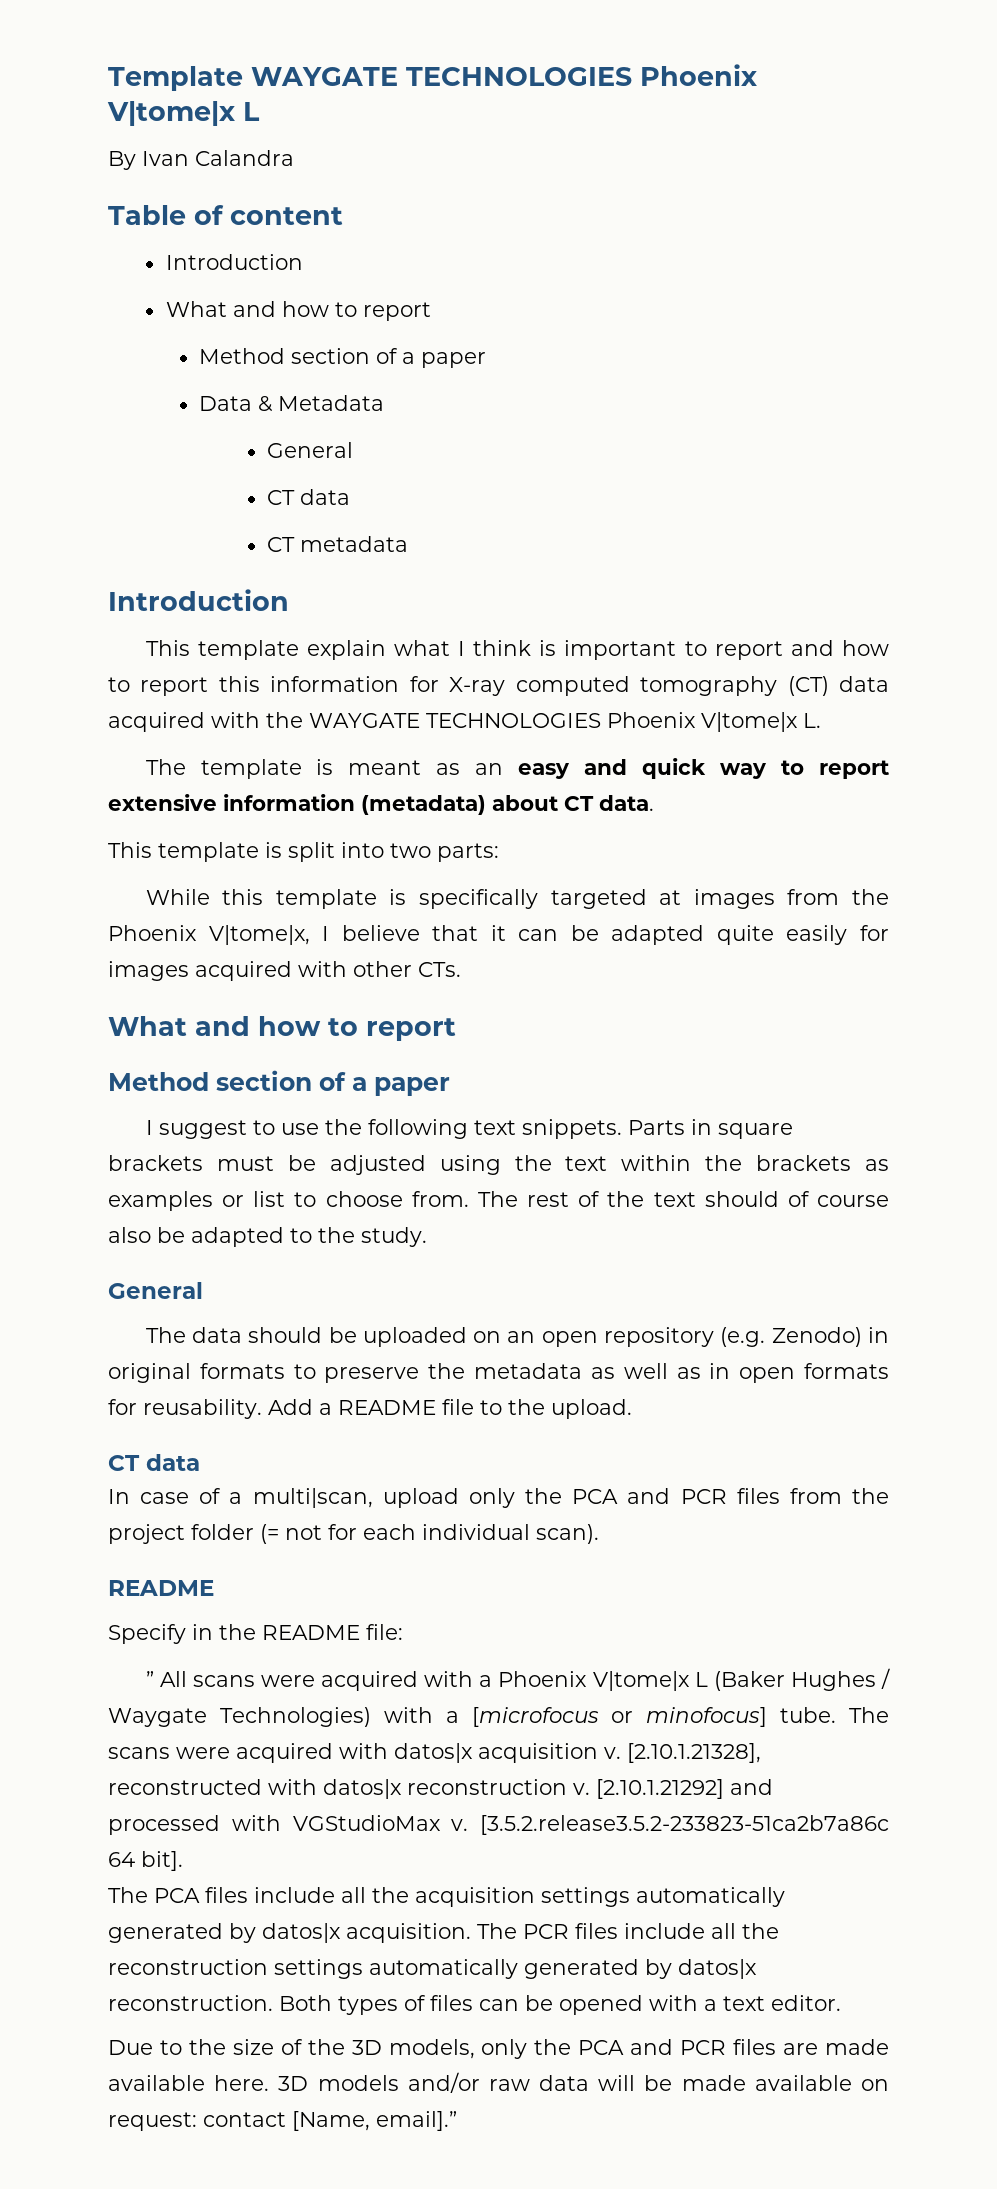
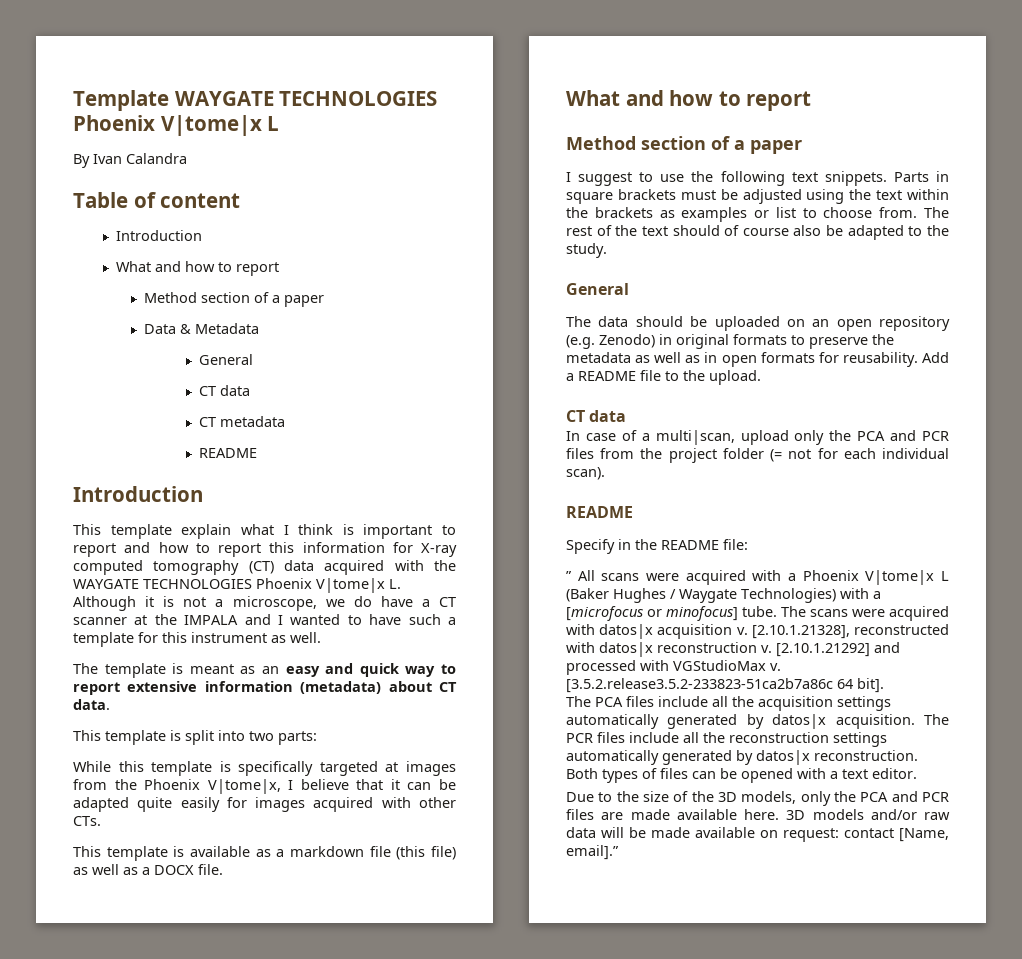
(409, 544) none -> [199,448,258,458] // README
(821, 720) none -> [73,596,457,611] [73,614,456,625] [73,632,321,647] Although it is not a microscope, we do have a CT scanner at the IMPALA and I wanted to have such a template for this instrument as well.
(461, 969) none -> [73,846,457,861] [73,864,223,875] // This template is available as a markdown file (this file) as well as a DOCX file.

